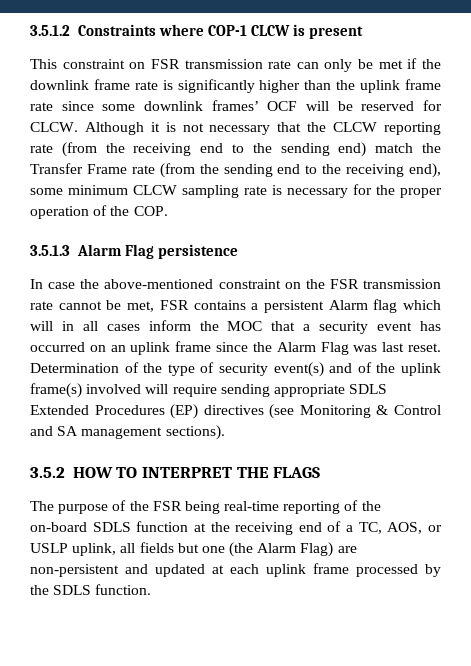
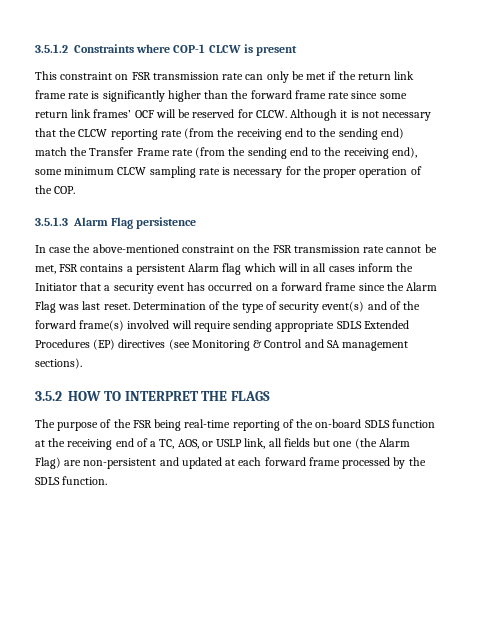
[30,80,89,90] downlink -> [357,71,415,80] return link
[360,80,401,93] uplink -> [250,90,292,99] forward
[144,101,203,111] downlink -> [35,109,92,118] return link
[227,321,263,331] MOC -> [35,283,77,291] Initiator
[110,342,171,355] an uplink -> [271,282,323,291] a forward
[401,363,442,376] uplink -> [35,320,76,329] forward
[72,543,117,556] uplink, -> [244,438,266,449] link,
[266,564,306,577] uplink -> [264,457,306,466] forward

